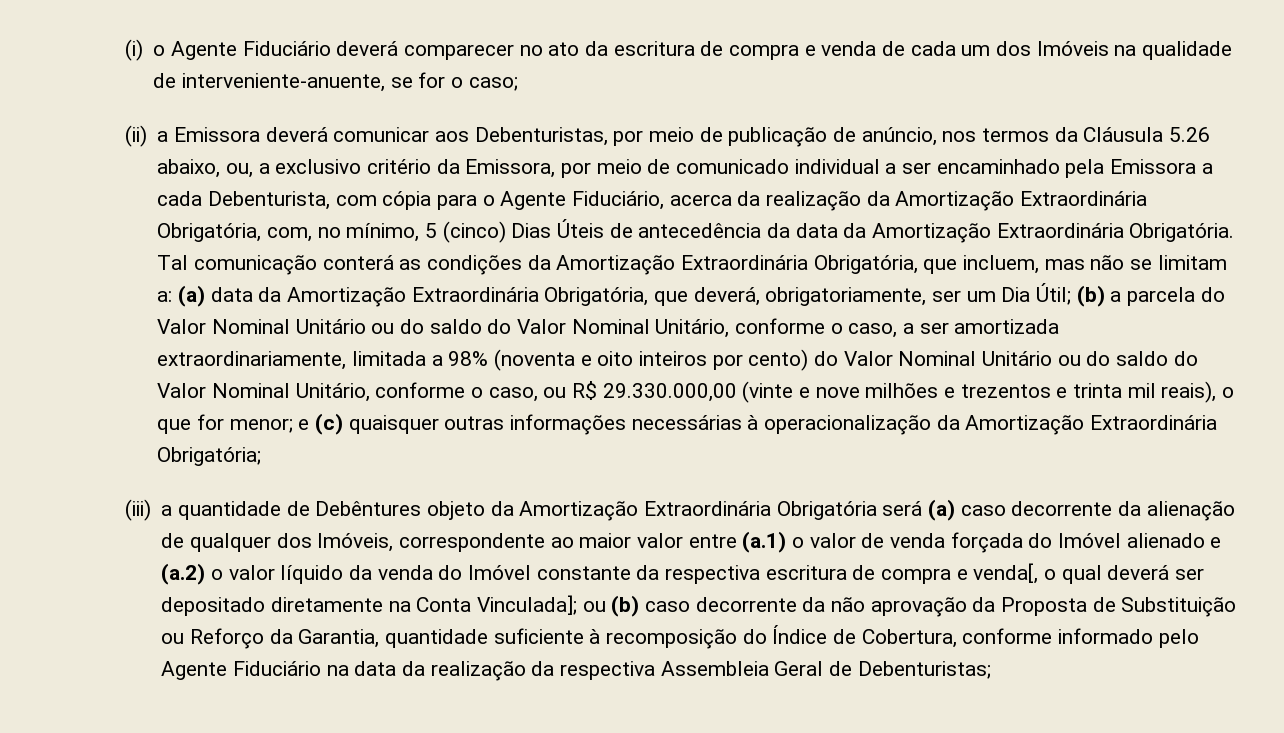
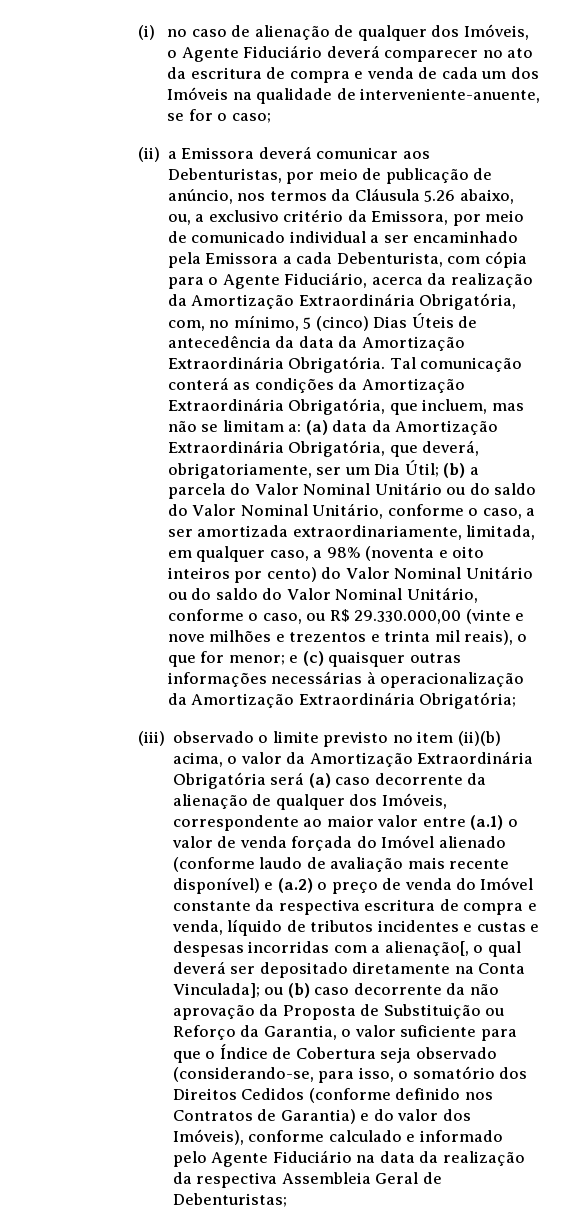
(143, 50) none -> [167,24,529,41] no caso de alienação de qualquer dos Imóveis,
[351,351,426,366] limitada -> [466,525,536,540] [167,546,309,562] limitada, em qualquer caso,
[161,501,485,520] a quantidade de Debêntures objeto -> [172,731,501,747] [172,752,282,767] observado o limite previsto no item (ii)(b) acima, o valor
[1210,537,1222,548] [161,563,372,585] e (a.2) o valor líquido da -> [172,857,510,872] [172,877,402,894] (conforme laudo de avaliação mais recente disponível) e (a.2) o preço de
[973,563,1039,584] venda[, -> [171,919,540,936] [172,941,469,957] venda, líquido de tributos incidentes e custas e despesas incorridas com a alienação[,
[384,625,1053,649] quantidade suficiente à recomposição do Índice de Cobertura, conforme -> [341,1025,517,1041] [172,1044,497,1063] [172,1066,528,1083] [172,1088,493,1103] [172,1109,471,1124] [172,1129,416,1145] o valor suficiente para que o Índice de Cobertura seja observado (considerando-se, para isso, o somatório dos Direitos Cedidos (conforme definido nos Contratos de Garantia) e do valor dos Imóveis), conforme calculado e

